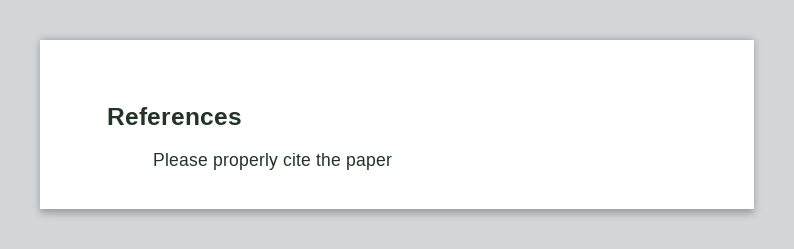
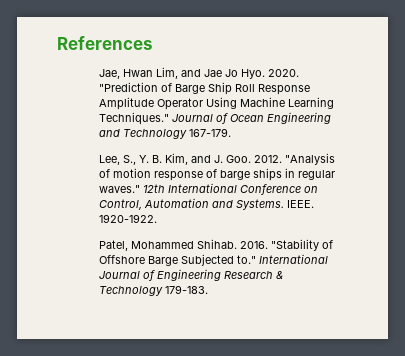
[152,153,392,170] Please properly cite the paper -> [99,67,300,79] [99,82,311,95] [99,97,335,110] [99,112,332,125] [99,128,232,139] [99,153,336,165] [99,168,336,181] [99,183,319,195] [99,198,315,210] [99,214,158,223] [99,239,334,251] [99,254,329,266] [99,269,285,281] [99,285,209,296] Jae, Hwan Lim, and Jae Jo Hyo. 2020. "Prediction of Barge Ship Roll Response Amplitude Operator Using Machine Learning Techniques." Journal of Ocean Engineering and Technology 167-179. // Lee, S., Y. B. Kim, and J. Goo. 2012. "Analysis of motion response of barge ships in regular waves." 12th International Conference on Control, Automation and Systems. IEEE. 1920-1922. // Patel, Mohammed Shihab. 2016. "Stability of Offshore Barge Subjected to." International Journal of Engineering Research & Technology 179-183.

